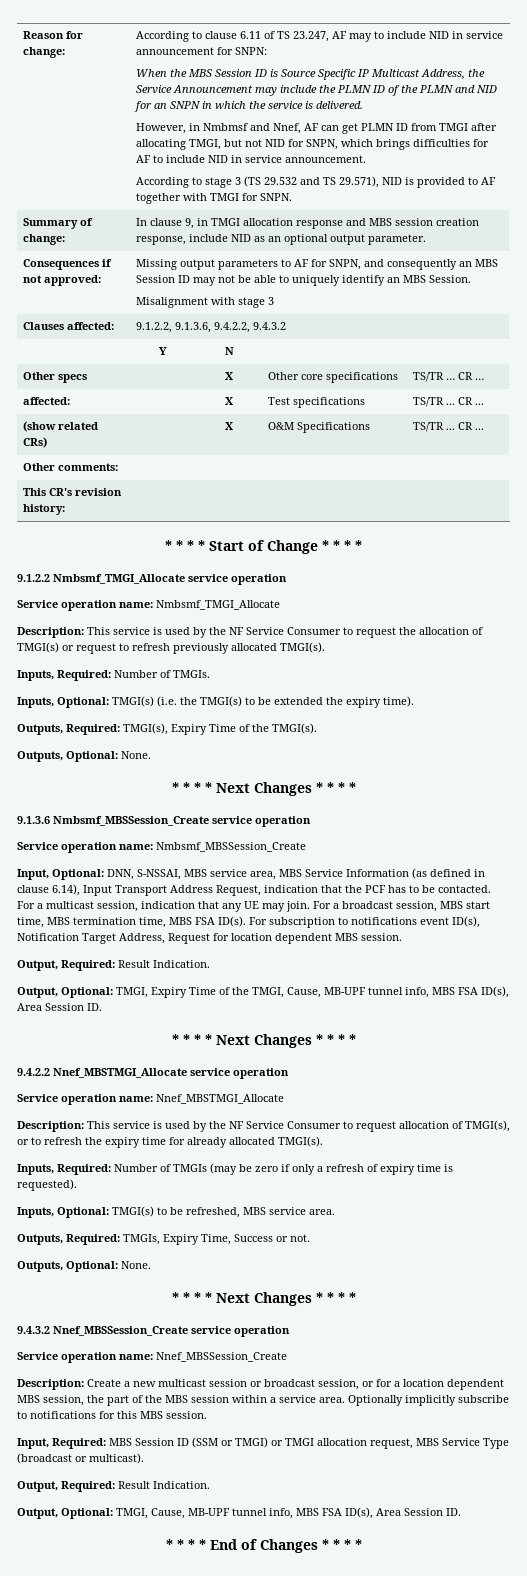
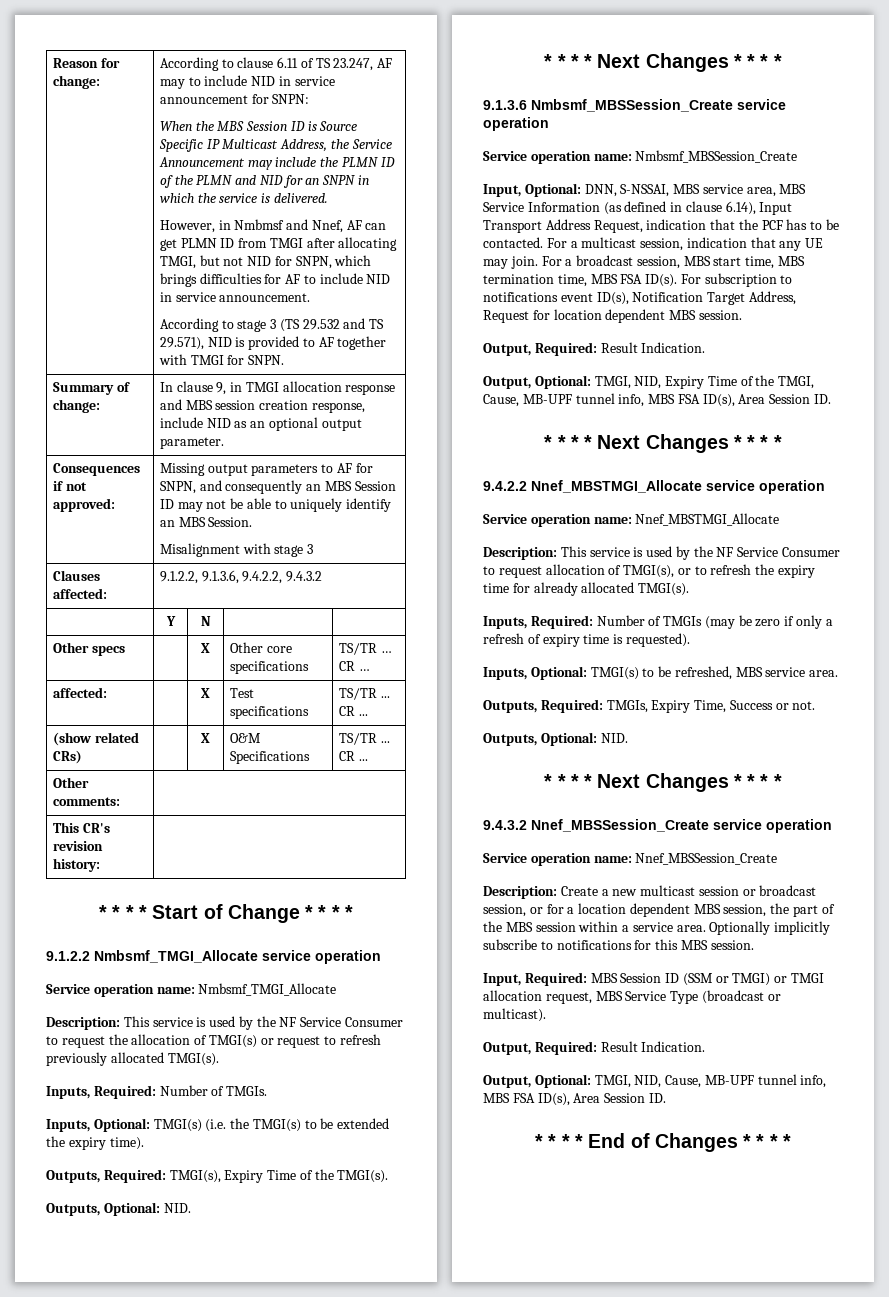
[121,751,151,759] None. -> [163,1203,191,1213] NID.
(148, 992) none -> [634,376,662,389] NID,
[121,1261,151,1269] None. -> [600,733,628,743] NID.
(148, 1513) none -> [634,1075,662,1088] NID,

